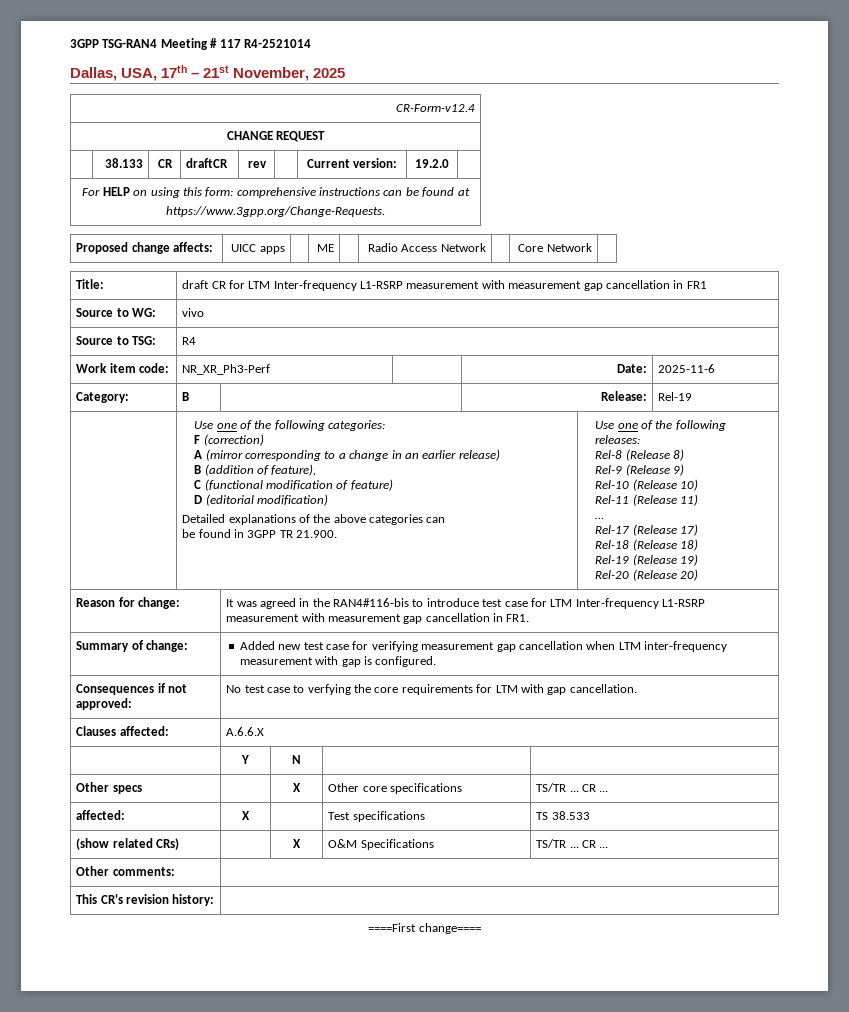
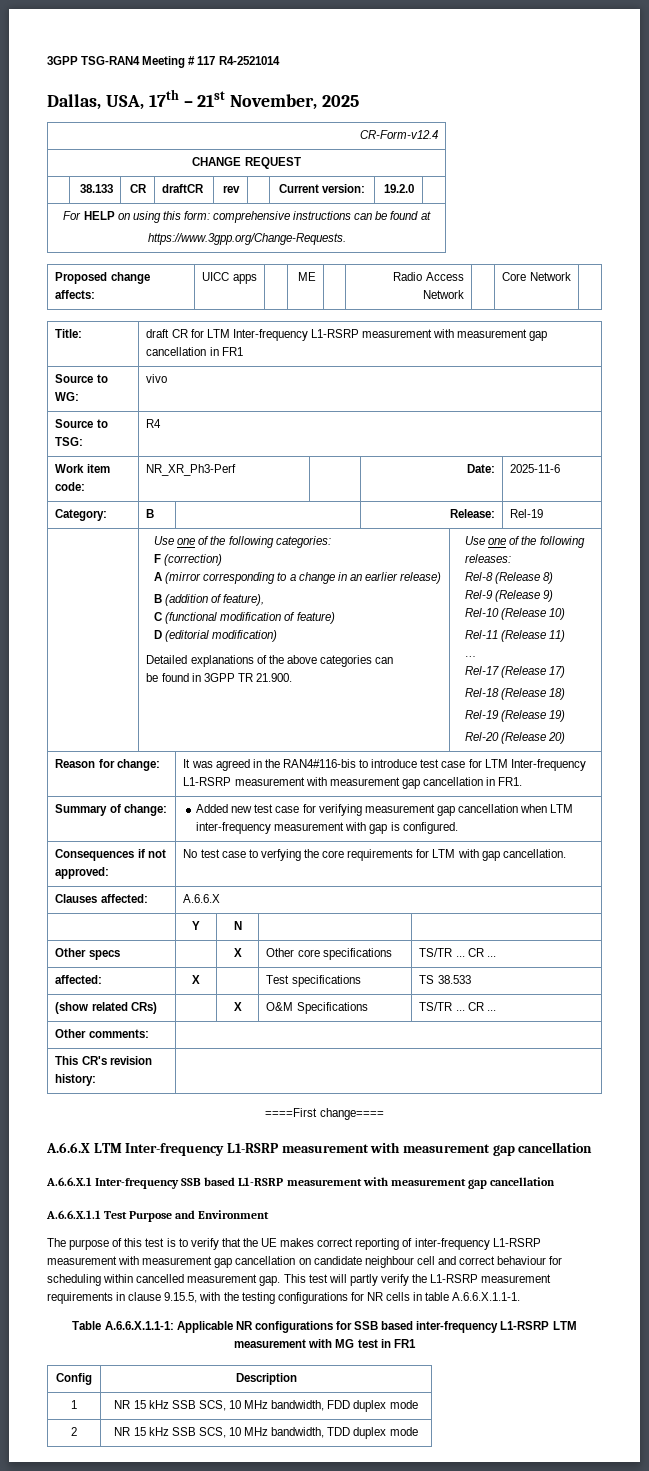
(481, 928) none -> [46,1142,593,1156] [46,1177,555,1189] [46,1210,270,1222] [47,1238,541,1250] [47,1256,563,1268] [47,1274,552,1286] [47,1292,521,1304] [72,1321,577,1333] [234,1339,416,1348] [56,1373,92,1385] [235,1373,297,1385] [71,1400,77,1409] [114,1400,418,1412] [71,1427,77,1436] [114,1427,418,1439] // A.6.6.X LTM Inter-frequency L1-RSRP measurement with measurement gap cancellation // A.6.6.X.1 Inter-frequency SSB based L1-RSRP measurement with measurement gap cancellation // A.6.6.X.1.1 Test Purpose and Environment // The purpose of this test is to verify that the UE makes correct reporting of inter-frequency L1-RSRP measurement with measurement gap cancellation on candidate neighbour cell and correct behaviour for scheduling within cancelled measurement gap. This test will partly verify the L1-RSRP measurement requirements in clause 9.15.5, with the testing configurations for NR cells in table A.6.6.X.1.1-1. // Table A.6.6.X.1.1-1: Applicable NR configurations for SSB based inter-frequency L1-RSRP LTM measurement with MG test in FR1 // Config | Description // 1 | NR 15 kHz SSB SCS, 10 MHz bandwidth, FDD duplex mode // 2 | NR 15 kHz SSB SCS, 10 MHz bandwidth, TDD duplex mode

